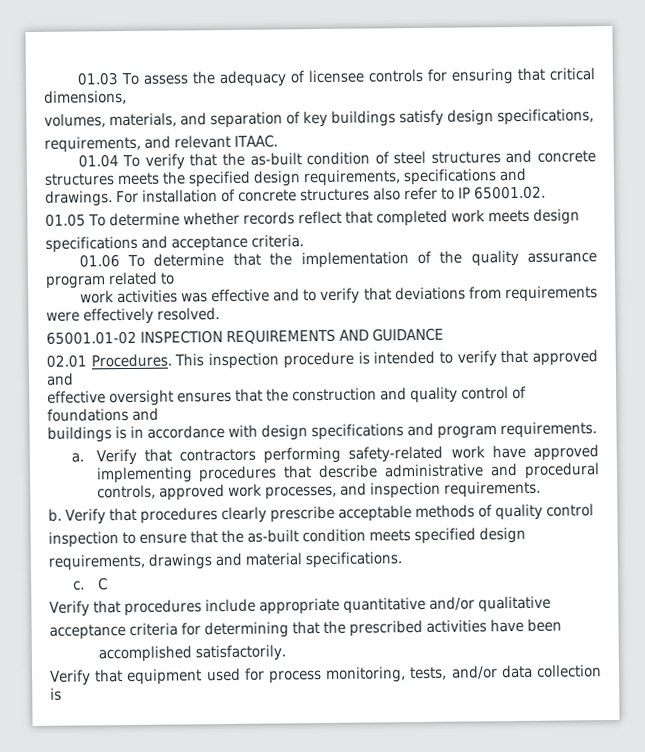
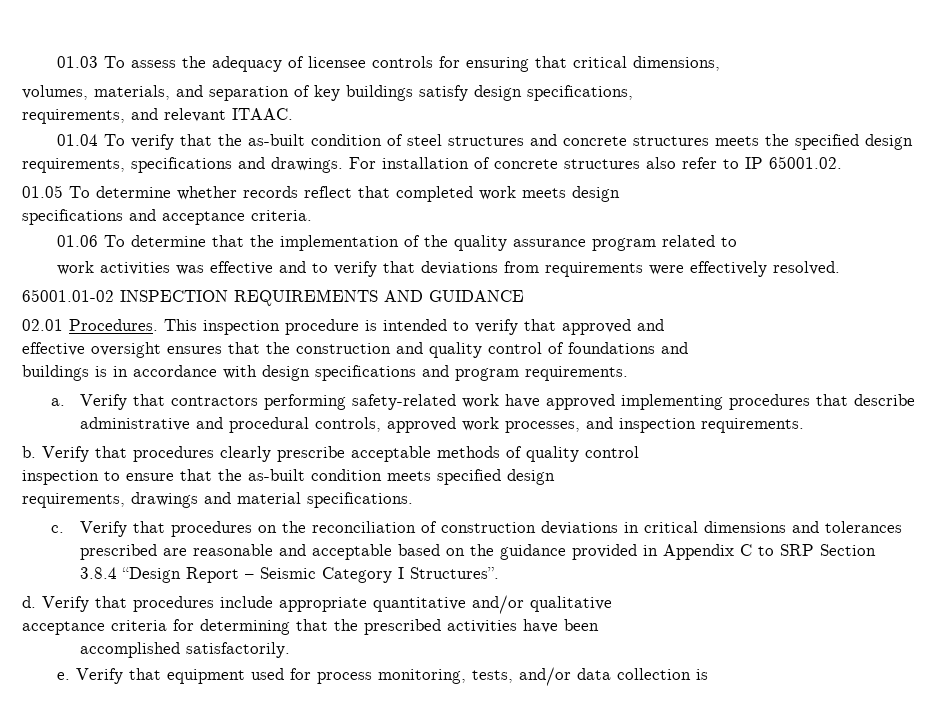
[97,577,108,591] C // -> [80,521,903,537] [80,544,877,560] [80,567,500,583] [22,596,36,608] Verify that procedures on the reconciliation of construction deviations in critical dimensions and tolerances prescribed are reasonable and acceptable based on the guidance provided in Appendix C to SRP Section 3.8.4 “Design Report – Seismic Category I Structures”. // d.
(286, 653) none -> [56,672,70,680] e.

